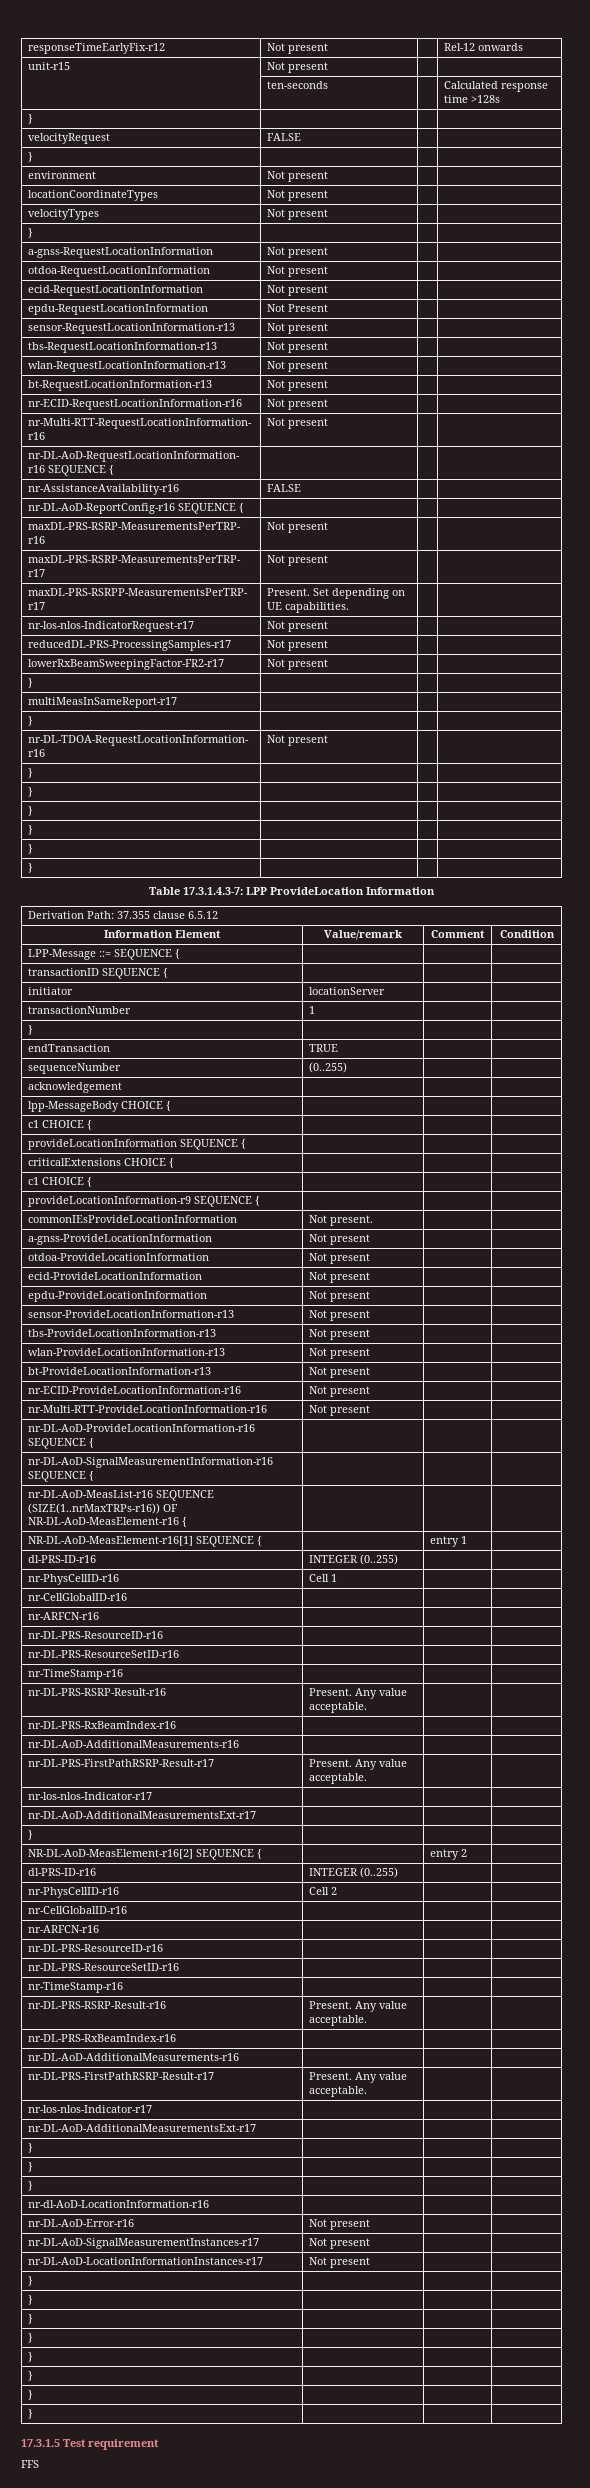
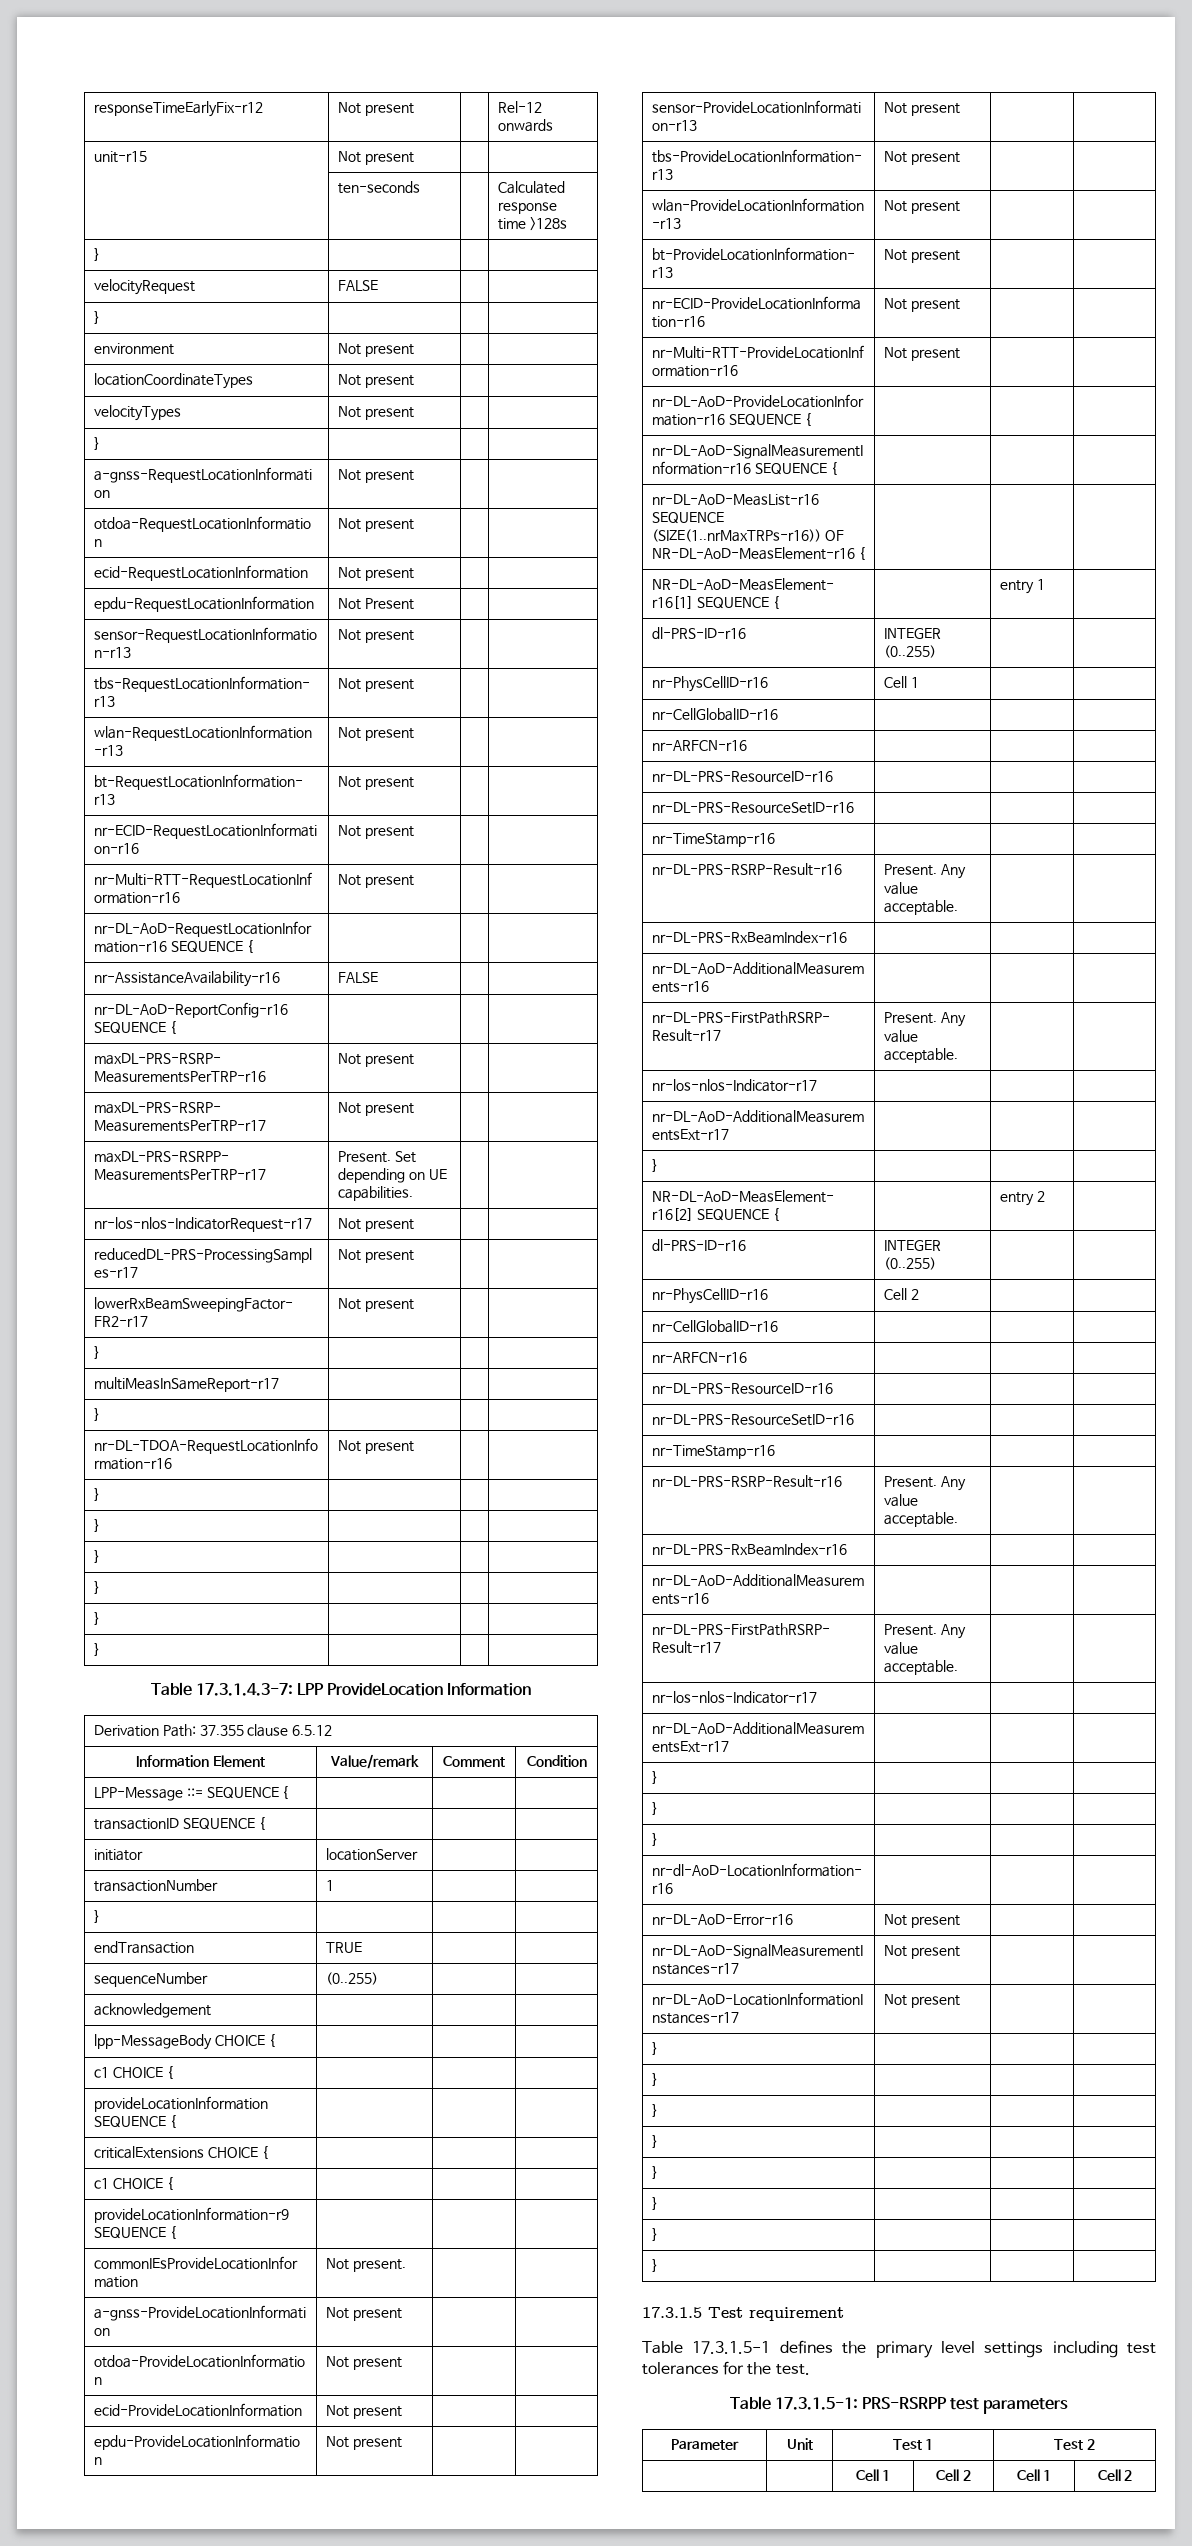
[21,2460,39,2468] FFS -> [642,2340,1156,2358] [642,2361,810,2375] [729,2396,1069,2414] [671,2439,739,2450] [786,2438,813,2450] [892,2439,934,2450] [1054,2439,1095,2450] [855,2469,891,2481] [936,2469,971,2481] [1016,2469,1052,2481] [1097,2469,1133,2481] Table 17.3.1.5-1 defines the primary level settings including test tolerances for the test. // Table 17.3.1.5-1: PRS-RSRPP test parameters // Parameter | Unit | Test 1 | Test 2 // | | Cell 1 | Cell 2 | Cell 1 | Cell 2

